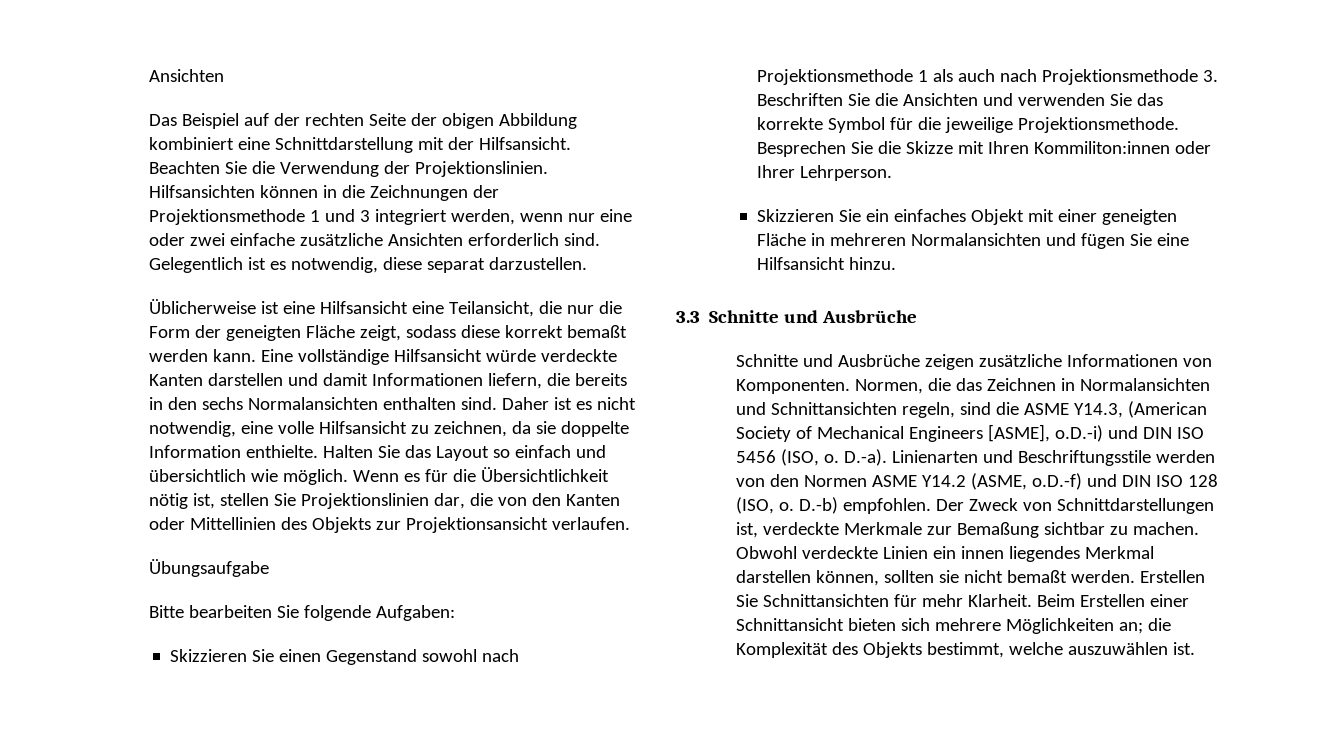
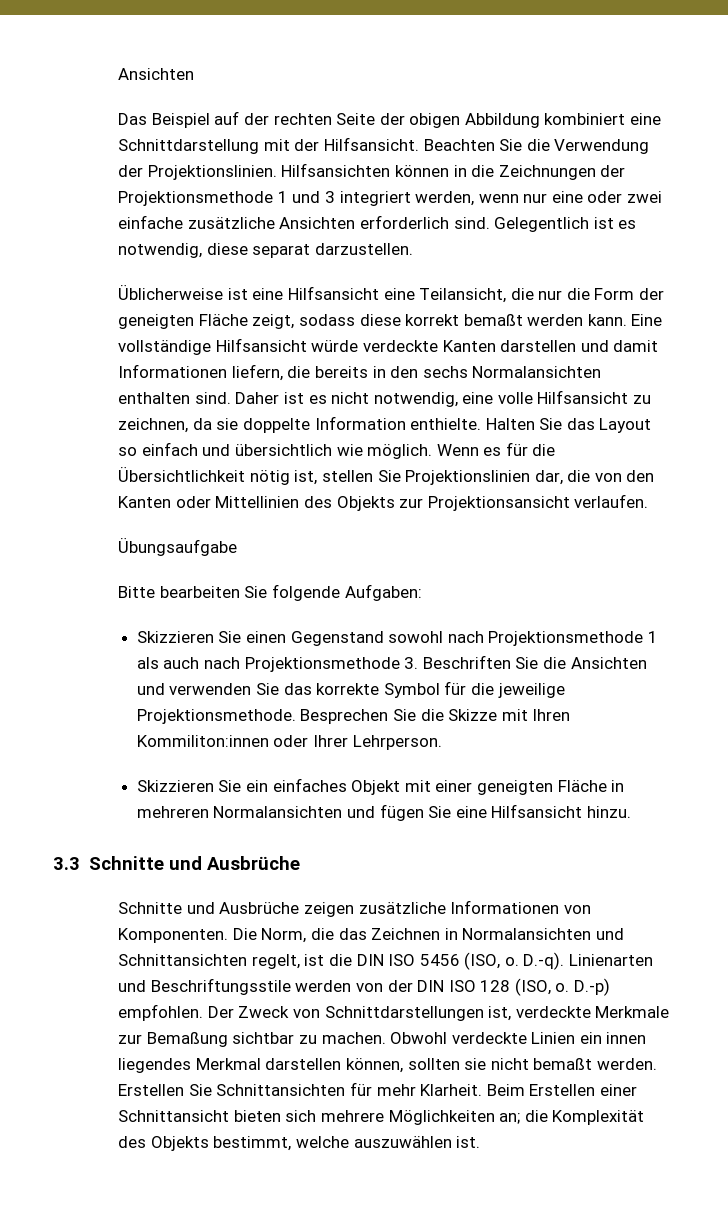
[855,379,924,394] Normen, -> [232,928,307,943] Die Norm,
[902,401,1208,418] [736,424,1139,442] regeln, sind die ASME Y14.3, (American Society of Mechanical Engineers [ASME], o.D.-i) und -> [251,954,352,969] regelt, ist die
[844,449,888,466] D.-a). -> [523,952,565,970] D.-q).
[770,473,1118,490] den Normen ASME Y14.2 (ASME, o.D.-f) und -> [387,980,413,992] der
[799,497,839,514] D.-b) -> [574,978,611,996] D.-p)

